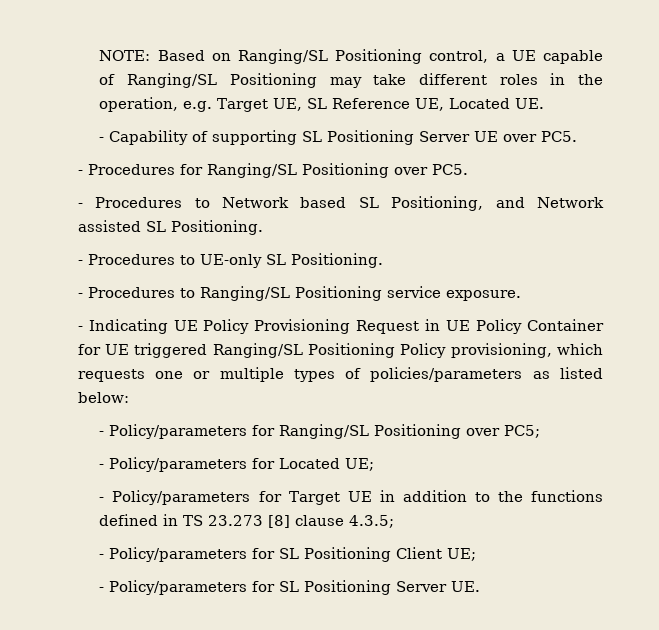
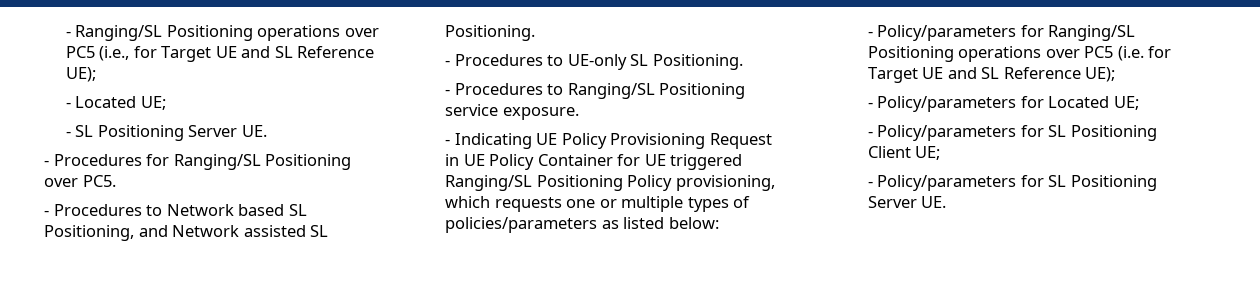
[99,49,603,64] [99,73,603,88] [99,97,545,112] [99,130,578,145] NOTE: Based on Ranging/SL Positioning control, a UE capable of Ranging/SL Positioning may take different roles in the operation, e.g. Target UE, SL Reference UE, Located UE. // - Capability of supporting SL Positioning Server UE over PC5. -> [65,25,379,41] [65,46,374,62] [65,67,96,82] [65,96,166,110] [65,125,267,141] - Ranging/SL Positioning operations over PC5 (i.e., for Target UE and SL Reference UE); // - Located UE; // - SL Positioning Server UE.
[466,425,541,438] over PC5; -> [958,46,1172,62] [867,67,1116,83] operations over PC5 (i.e. for Target UE and SL Reference UE);
[99,490,603,505] [99,514,395,528] // - Policy/parameters for Target UE in addition to the functions defined in TS 23.273 [8] clause 4.3.5; -> (1139, 103) none

